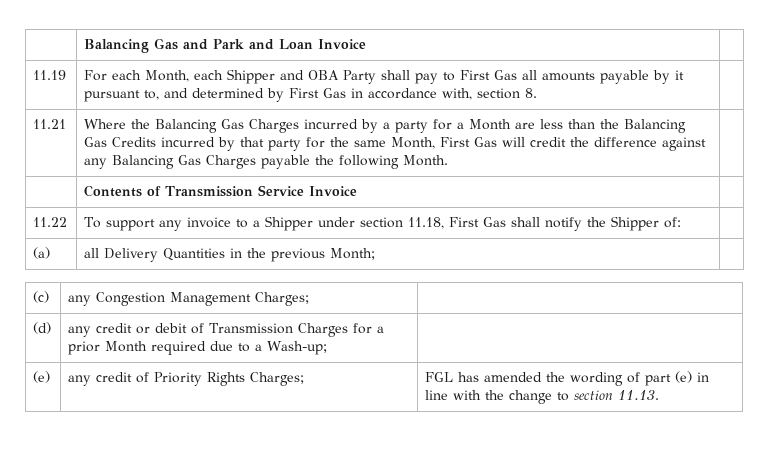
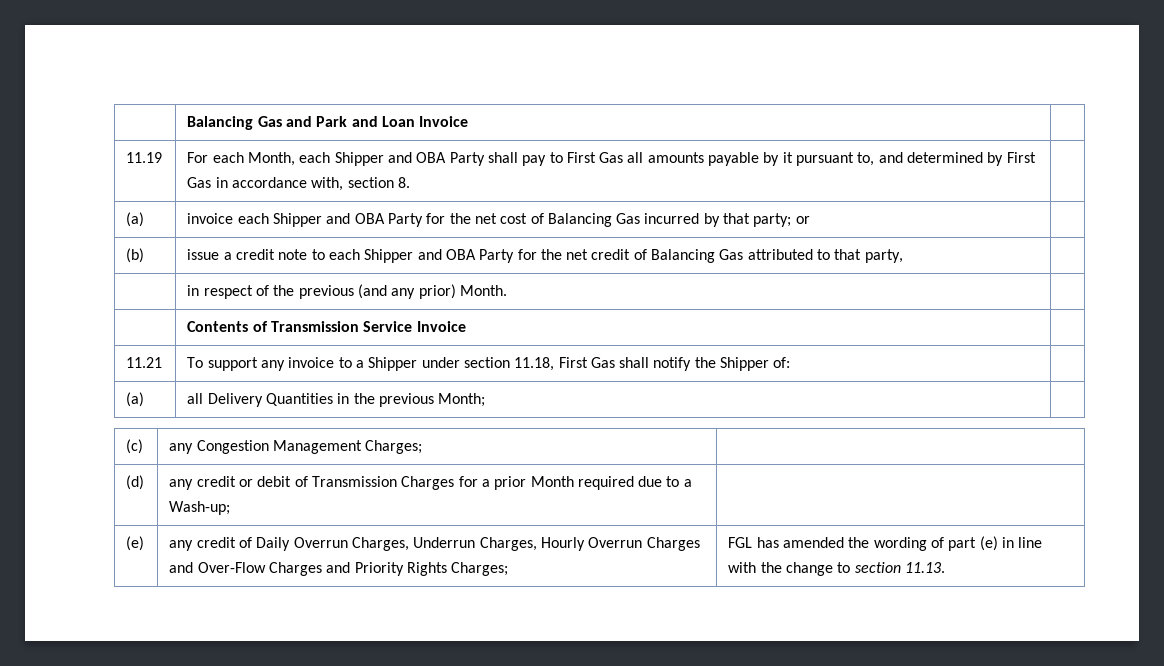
[33,119,67,129] [84,119,687,133] [84,137,707,151] [84,155,400,169] 11.21 | Where the Balancing Gas Charges incurred by a party for a Month are less than the Balancing Gas Credits incurred by that party for the same Month, First Gas will credit the difference against any Balancing Gas Charges payable the following -> [126,212,145,227] [187,213,810,227] [126,248,145,263] [187,249,903,263] [187,284,456,299] (a) | invoice each Shipper and OBA Party for the net cost of Balancing Gas incurred by that party; or | // (b) | issue a credit note to each Shipper and OBA Party for the net credit of Balancing Gas attributed to that party, | // | in respect of the previous (and any prior)
[33,217,68,227] 11.22 -> [126,357,163,368] 11.21
(150, 377) none -> [256,537,700,551] [169,562,351,576] Daily Overrun Charges, Underrun Charges, Hourly Overrun Charges and Over-Flow Charges and

